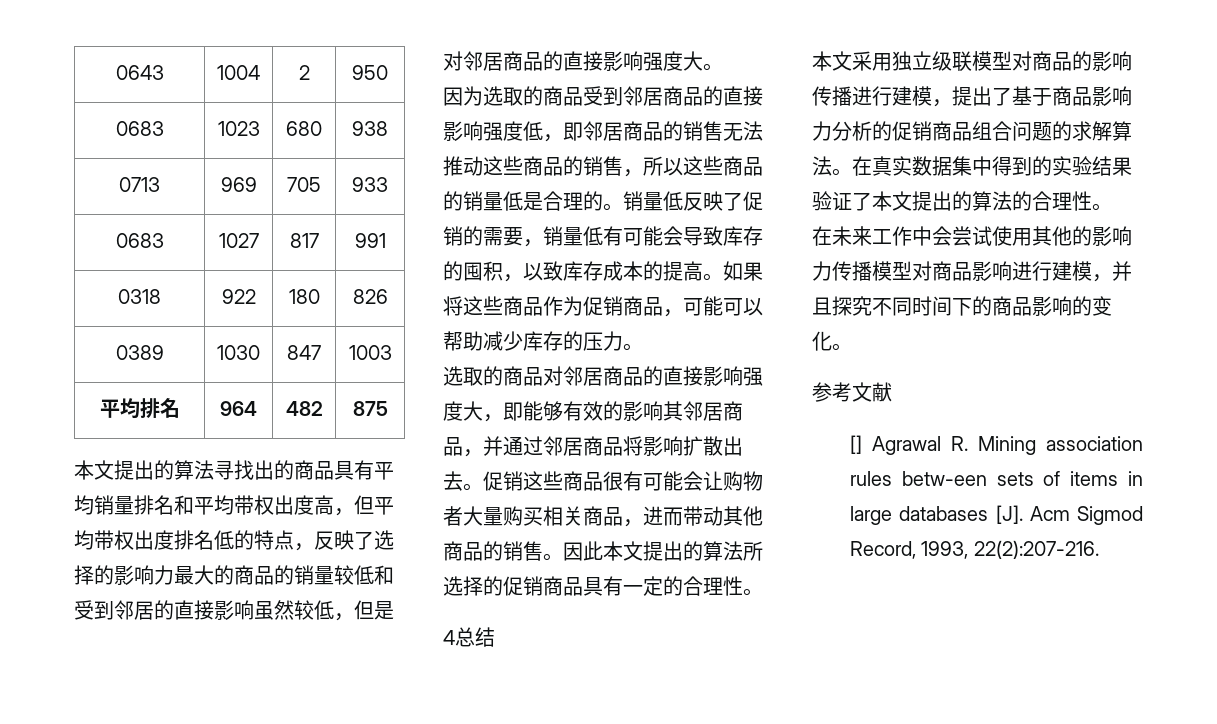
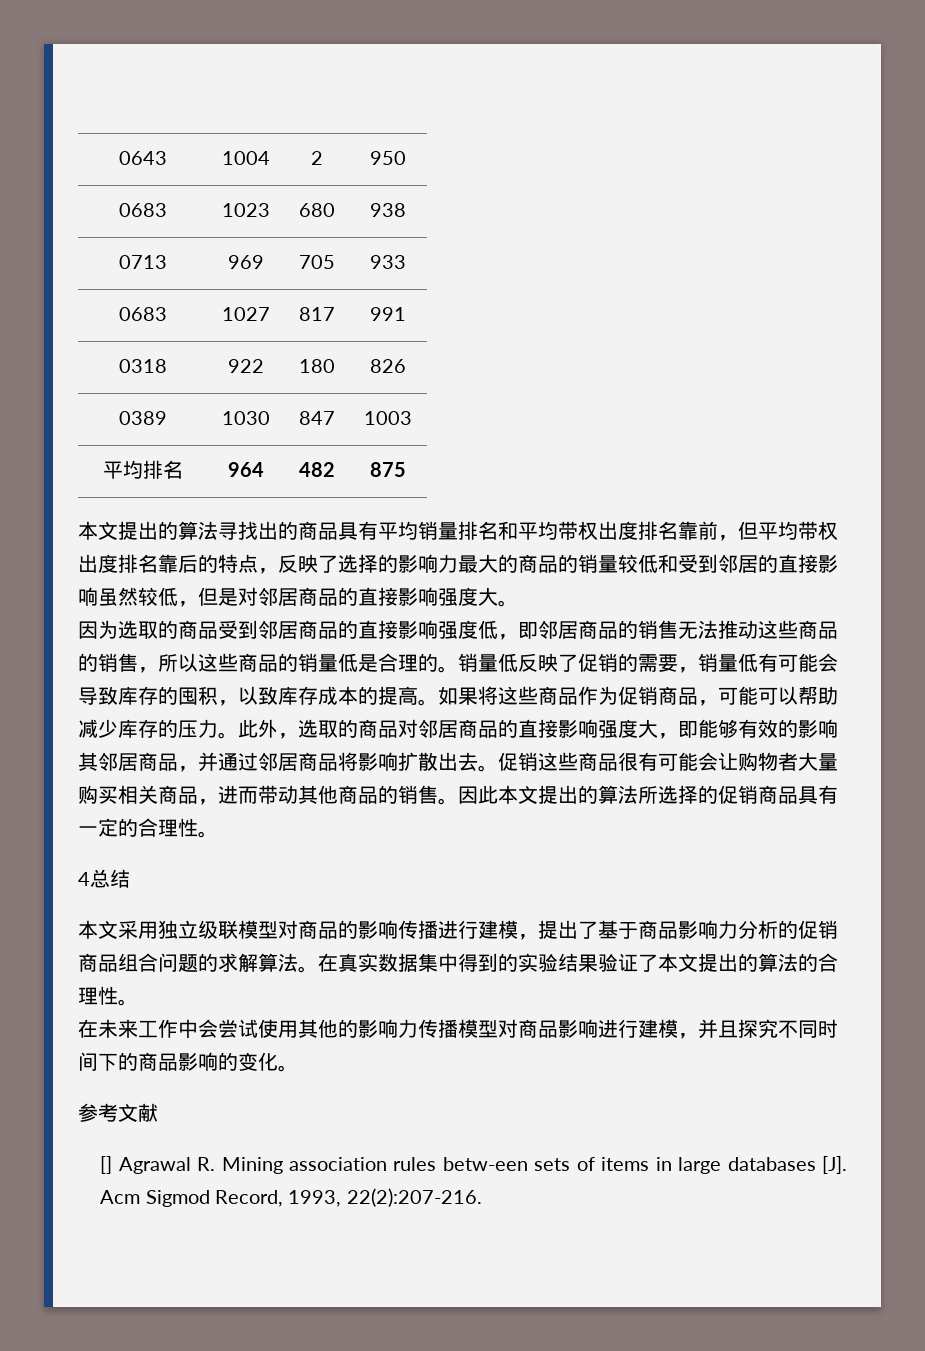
[314,495,334,515] 高 -> [638,521,718,540] 排名靠前
[214,530,234,550] 低 -> [158,554,198,573] 靠后
(643, 347) // -> [238,719,298,739] 此外，

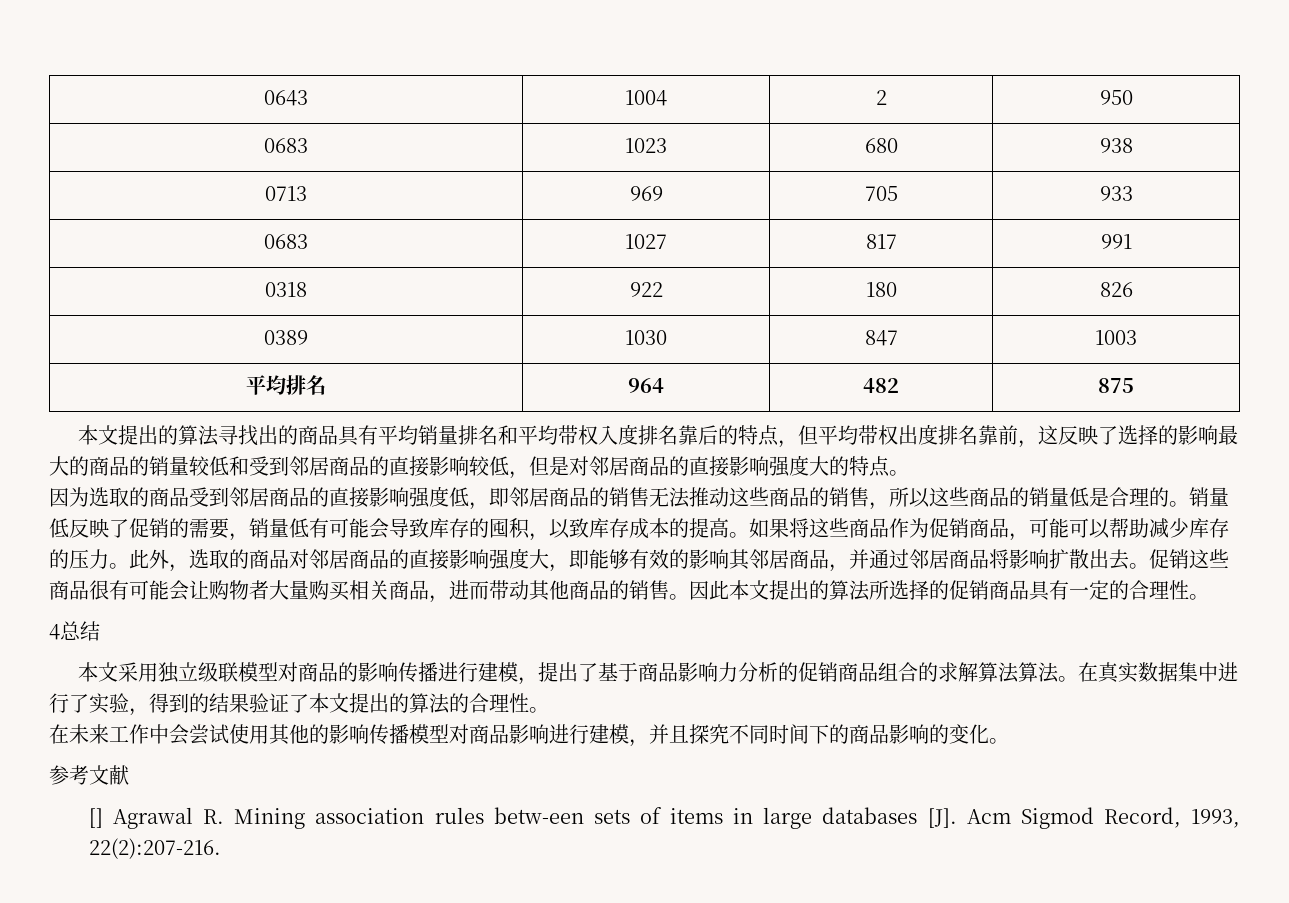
[598,521,718,540] 出度排名靠前 -> [598,424,780,446] 入度排名靠后的特点
[178,554,278,574] 后的特点， -> [998,425,1059,448] 前，这
[438,554,458,573] 力 -> (1219, 435) none
[758,554,838,573] [78,587,138,606] 的直接影响虽然 -> [329,456,469,477] 商品的直接影响
(498, 596) none -> [829,456,890,477] 的特点
[158,953,198,972] 问题 -> (919, 672) none
(298, 962) none -> [1018,662,1060,683] 算法
[458,953,558,972] 得到的实验 -> [1218,662,1239,682] [49,693,209,716] 进行了实验，得到的
[398,1019,418,1038] 力 -> (369, 734) none

